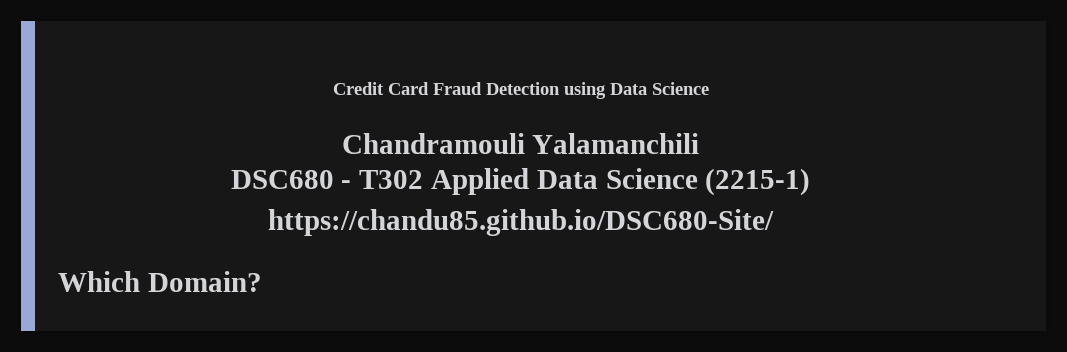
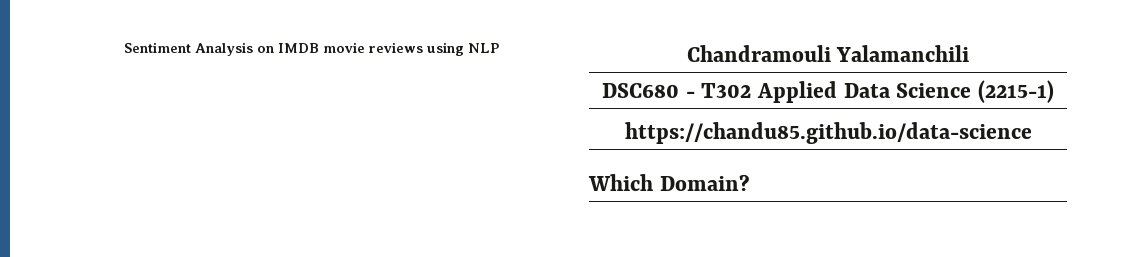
[332,82,709,99] Credit Card Fraud Detection using Data Science -> [123,42,499,56] Sentiment Analysis on IMDB movie reviews using NLP
[268,209,774,236] https://chandu85.github.io/DSC680-Site/ -> [624,122,1032,144] https://chandu85.github.io/data-science

